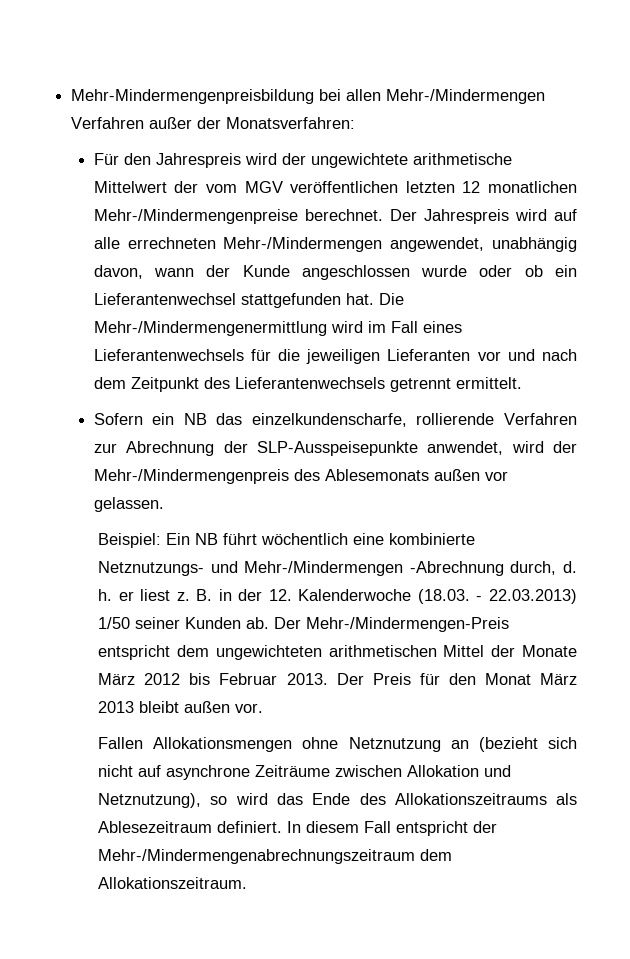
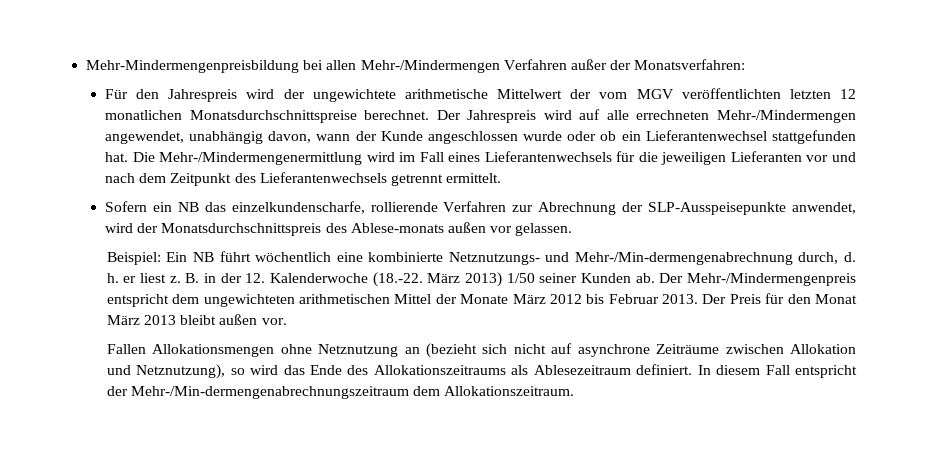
[290,181,399,193] veröffentlichen -> [681,88,781,99] veröffentlichten
[93,209,298,224] Mehr-/Mindermengenpreise -> [189,110,357,123] Monatsdurchschnittspreise
[93,469,429,484] Mehr-/Mindermengenpreis des Ablesemonats -> [161,223,444,236] Monatsdurchschnittspreis des Ablese-monats
[244,561,504,576] Mehr-/Mindermengen -Abrechnung -> [574,252,793,265] Mehr-/Min-dermengenabrechnung
[417,589,577,604] (18.03. - 22.03.2013) -> [372,272,503,287] (18.-22. März 2013)
[306,617,510,632] Mehr-/Mindermengen-Preis -> [687,273,857,286] Mehr-/Mindermengenpreis
[98,849,416,864] Mehr-/Mindermengenabrechnungszeitraum -> [131,386,410,399] Mehr-/Min-dermengenabrechnungszeitraum

